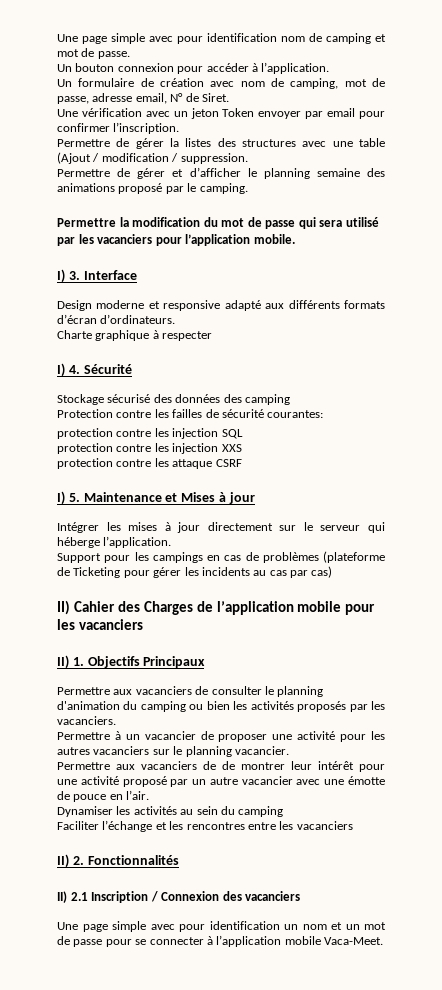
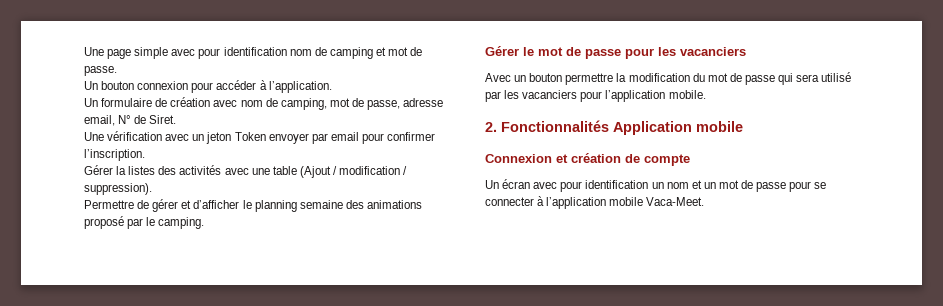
[57,138,164,149] Permettre de gérer -> [84,165,113,175] Gérer
[242,139,296,147] structures -> [179,165,222,175] activités
[180,153,248,164] suppression. -> [84,183,152,195] suppression).
[57,218,116,227] Permettre -> [485,46,746,59] [485,73,614,85] Gérer le mot de passe pour les vacanciers // Avec un bouton permettre
[57,269,137,283] [57,300,385,311] [57,314,176,324] [57,330,213,341] [57,363,132,377] [57,394,290,405] [57,409,324,418] [57,428,243,439] [57,443,242,454] [57,458,242,469] [57,491,255,505] [57,522,385,533] [57,536,172,548] [57,551,385,563] [57,566,333,578] [57,600,376,615] [57,619,143,630] [57,655,206,669] [57,686,324,697] [57,701,386,712] [57,716,116,725] [57,731,385,742] [57,746,289,757] [57,761,385,772] [57,776,385,787] [57,790,150,802] [57,806,284,817] [57,820,353,832] [57,854,179,868] [57,891,301,903] [57,921,146,932] I) 3. Interface // Design moderne et responsive adapté aux différents formats d’écran d’ordinateurs. // Charte graphique à respecter // I) 4. Sécurité // Stockage sécurisé des données des camping // Protection contre les failles de sécurité courantes: // protection contre les injection SQL // protection contre les injection XXS // protection contre les attaque CSRF // I) 5. Maintenance et Mises à jour // Intégrer les mises à jour directement sur le serveur qui héberge l’application. // Support pour les campings en cas de problèmes (plateforme de Ticketing pour gérer les incidents au cas par cas) // II) Cahier des Charges de l’application mobile pour les vacanciers // II) 1. Objectifs Principaux // Permettre aux vacanciers de consulter le planning d'animation du camping ou bien les activités proposés par les vacanciers. // Permettre à un vacancier de proposer une activité pour les autres vacanciers sur le planning vacancier. // Permettre aux vacanciers de de montrer leur intérêt pour une activité proposé par un autre vacancier avec une émotte de pouce en l’air. // Dynamiser les activités au sein du camping // Faciliter l’échange et les rencontres entre les vacanciers // II) 2. Fonctionnalités // II) 2.1 Inscription / Connexion des vacanciers // Une page simple -> [485,120,743,135] [485,153,690,166] [485,179,531,189] 2. Fonctionnalités Application mobile // Connexion et création de compte // Un écran

